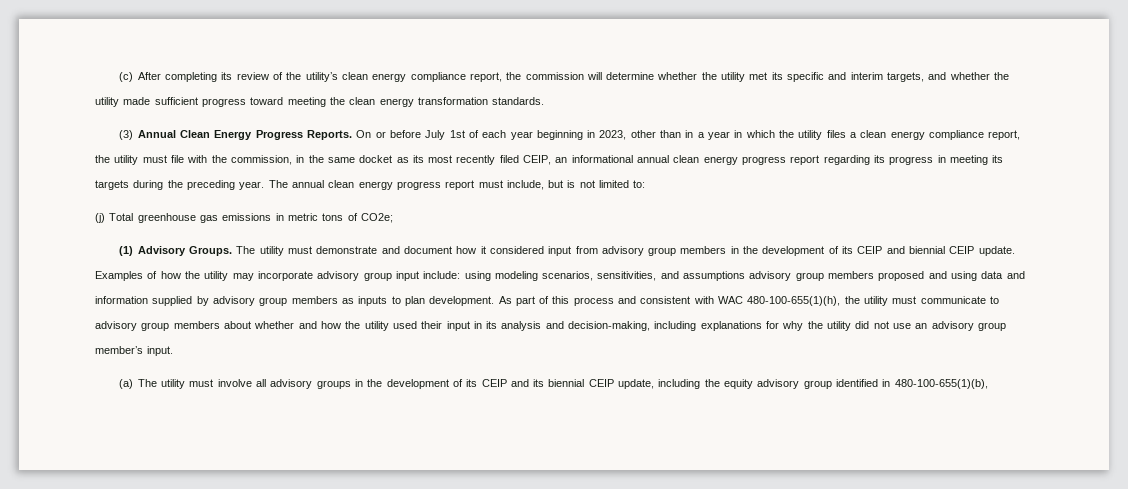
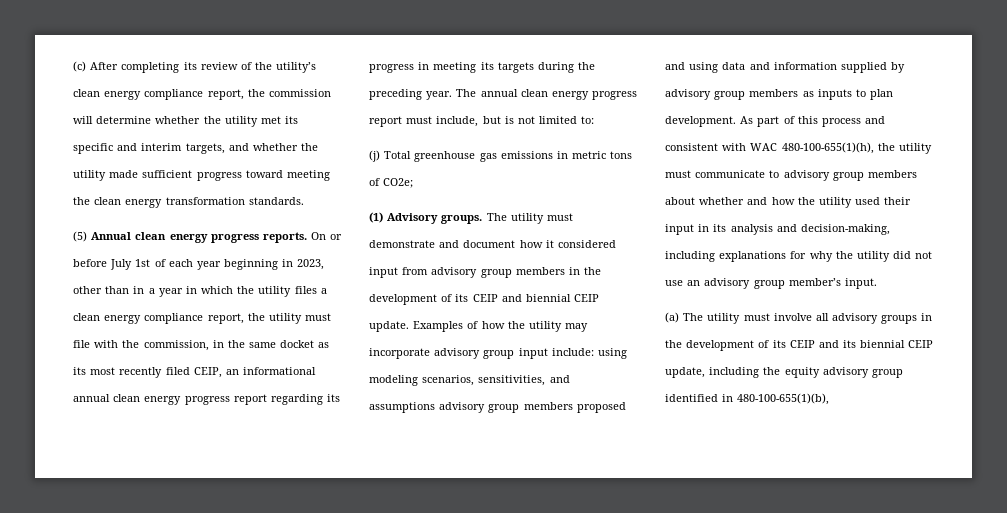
[119,130,352,140] (3) Annual Clean Energy Progress Reports. -> [73,231,307,243] (5) Annual clean energy progress reports.
[188,246,232,256] Groups. -> [441,215,483,224] groups.

